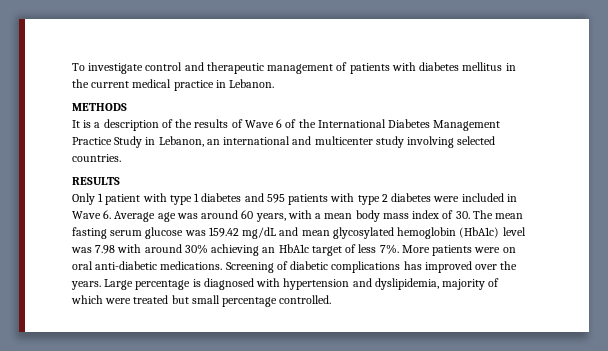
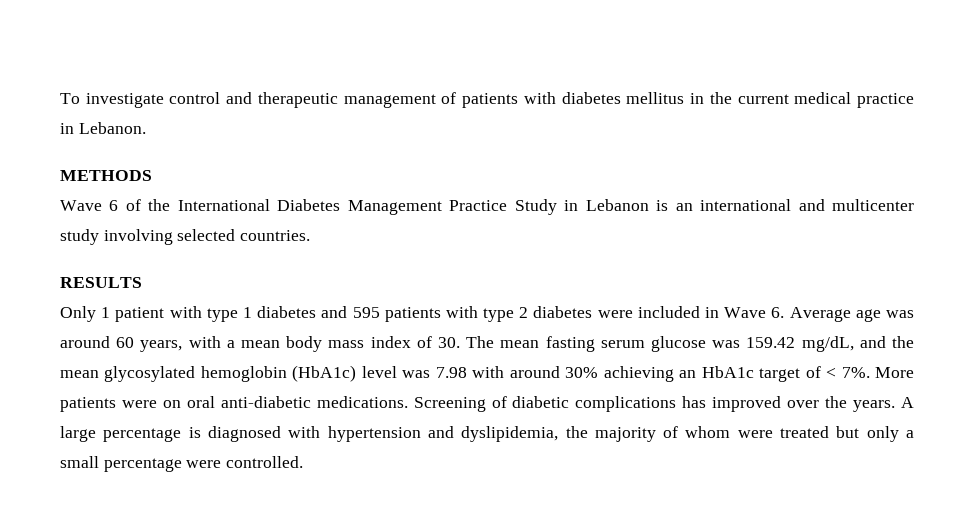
[72,119,243,131] It is a description of the results of -> (152, 175) none
[158,136,204,147] Lebanon, -> [585,199,669,211] Lebanon is
[242,227,299,239] mg/dL and -> [801,336,915,352] mg/dL, and the
[358,244,377,253] less -> [826,367,837,378] <
[104,279,134,290] Large -> [900,397,914,408] [60,426,96,442] A large
(439, 284) none -> [565,426,588,438] the
[71,295,103,304] which -> [685,426,731,438] whom
(189, 299) none -> [866,426,914,442] only a
(278, 302) none -> [186,460,222,468] were

